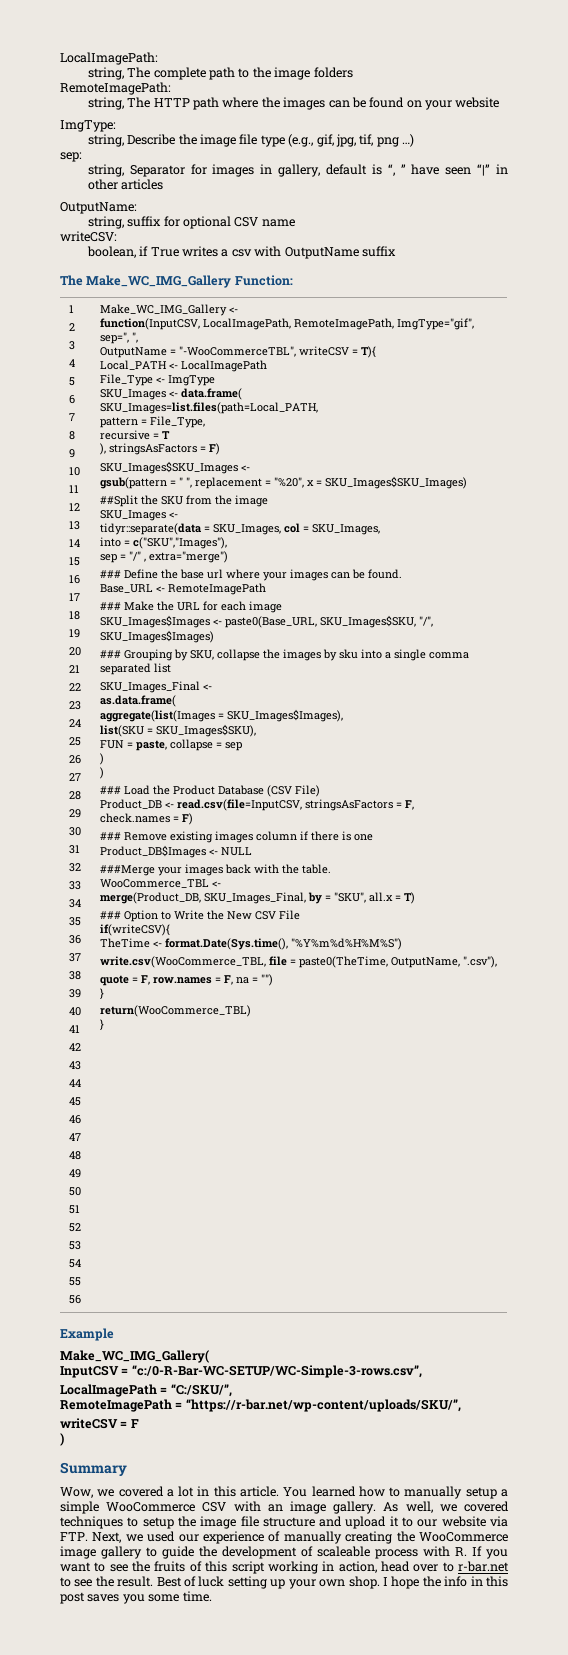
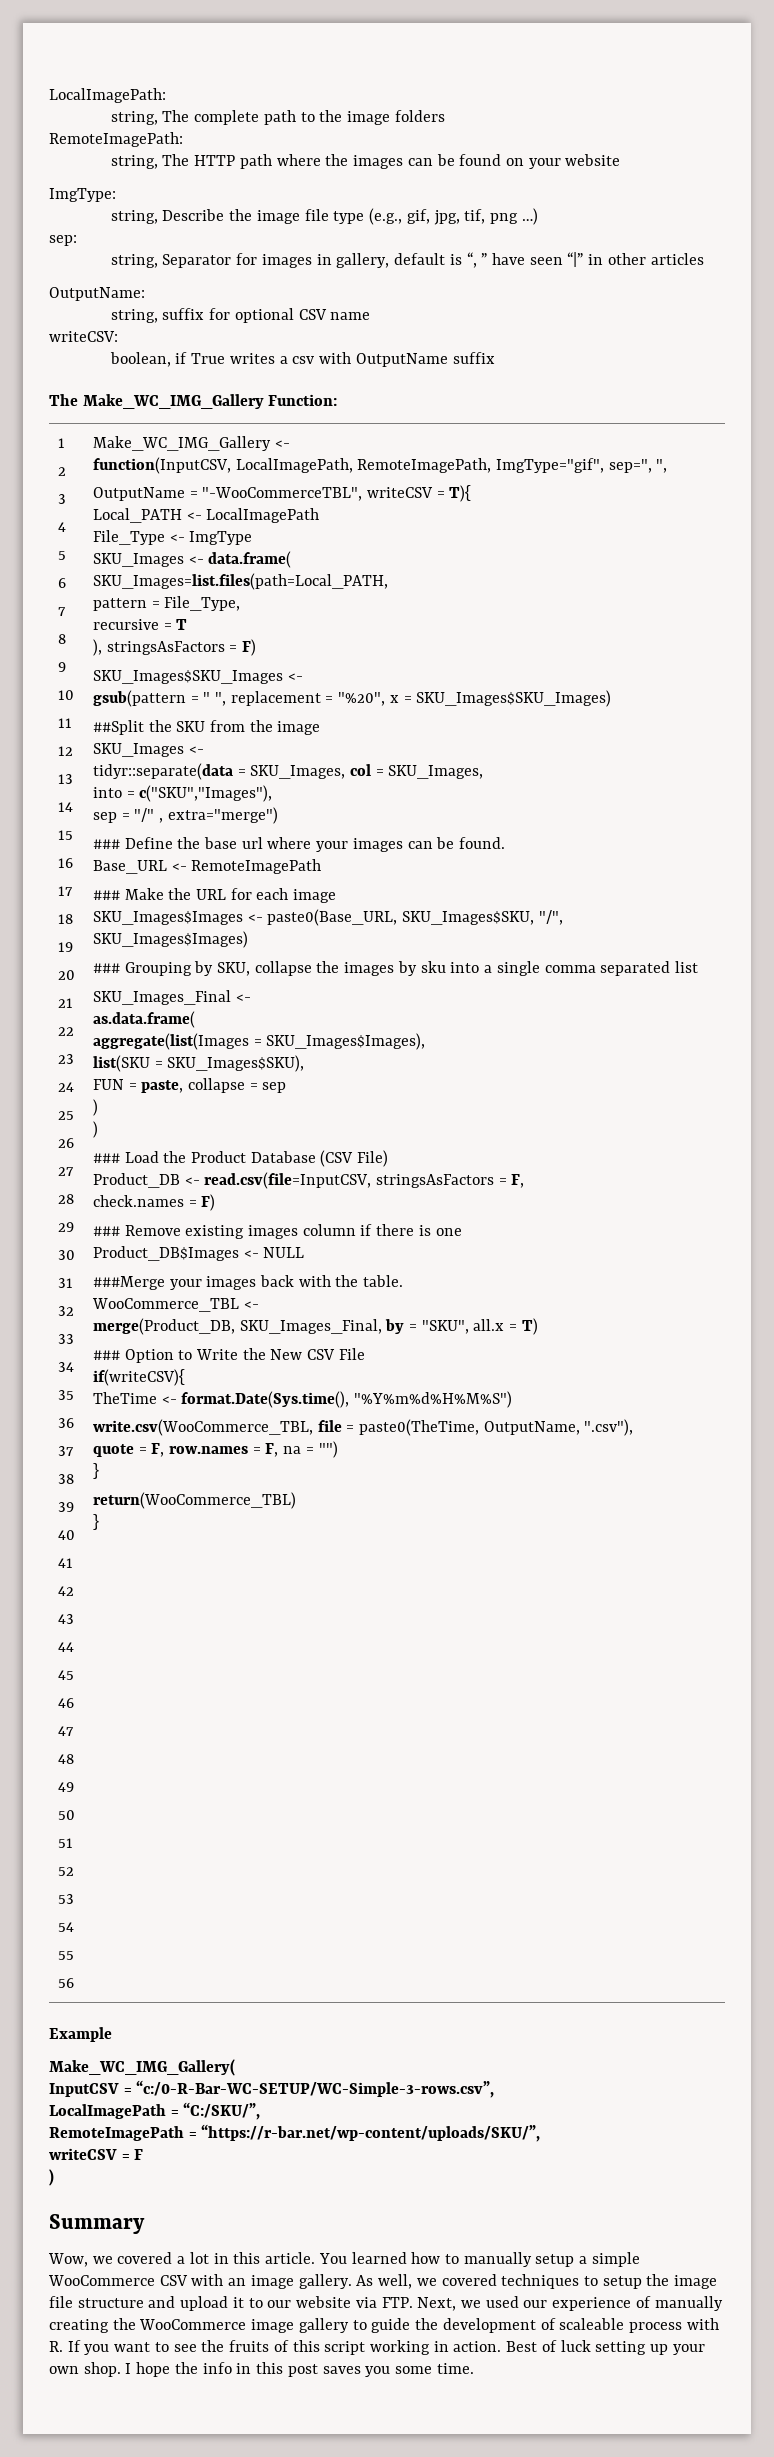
[338,1561,509,1573] [60,1576,154,1587] action, head over to r-bar.net to see the result. -> [453,2341,502,2352] action.

